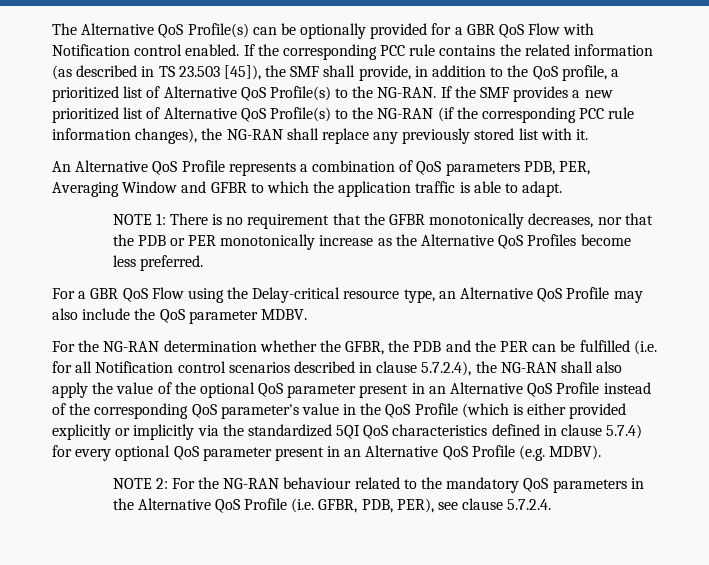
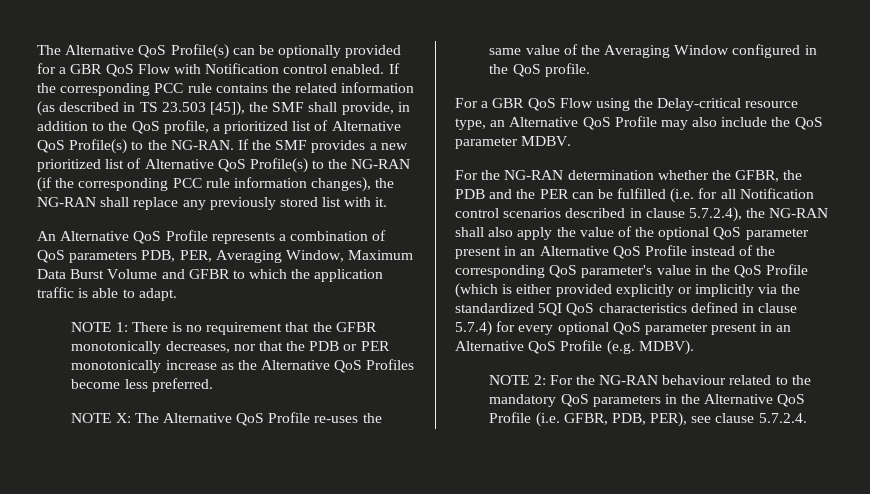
[122,181,178,193] Window -> [285,250,414,262] [37,269,158,279] Window, Maximum Data Burst Volume
(203, 263) none -> [71,412,382,426] [489,44,817,58] [489,63,590,77] // NOTE X: The Alternative QoS Profile re-uses the same value of the Averaging Window configured in the QoS profile.

